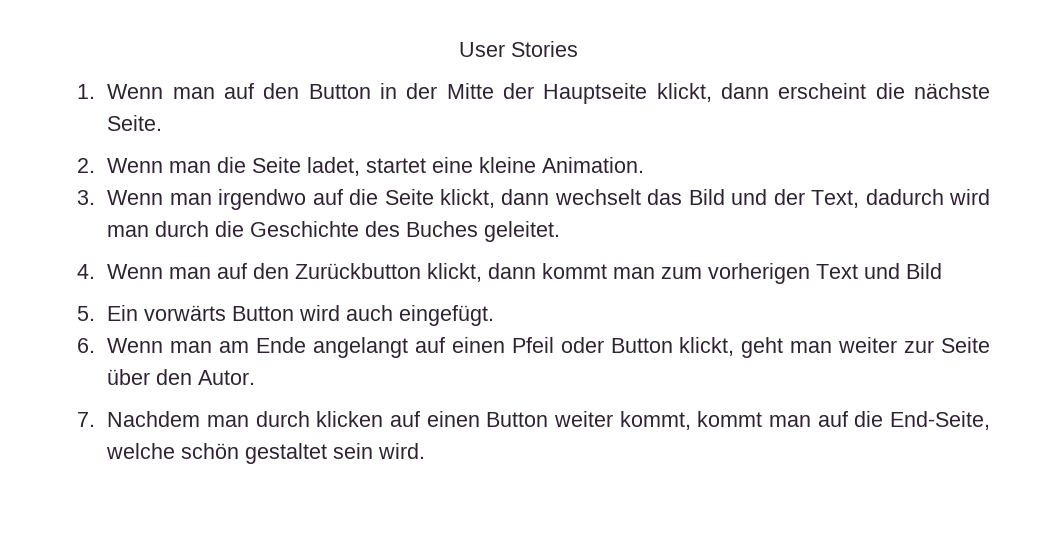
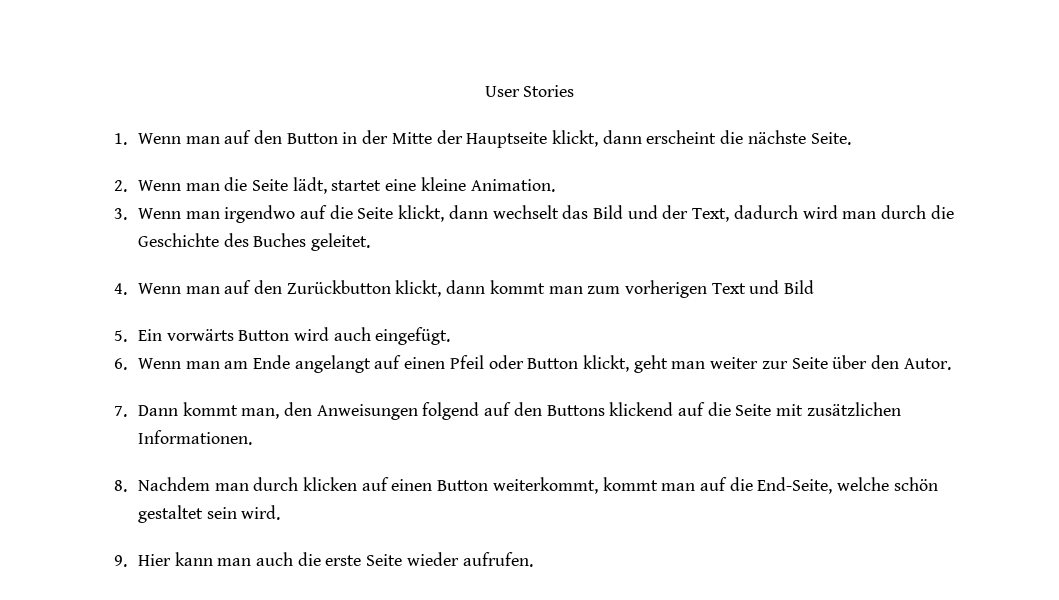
[307,157,361,176] ladet, -> [292,177,327,194] lädt,
(96, 419) none -> [137,402,901,420] [137,430,252,445] [113,480,127,492] Dann kommt man, den Anweisungen folgend auf den Buttons klickend auf die Seite mit zusätzlichen Informationen. // 8.
[554,411,691,430] weiter kommt, -> [492,477,598,494] weiterkommt,
(426, 451) none -> [113,552,533,567] // 9. Hier kann man auch die erste Seite wieder aufrufen.

